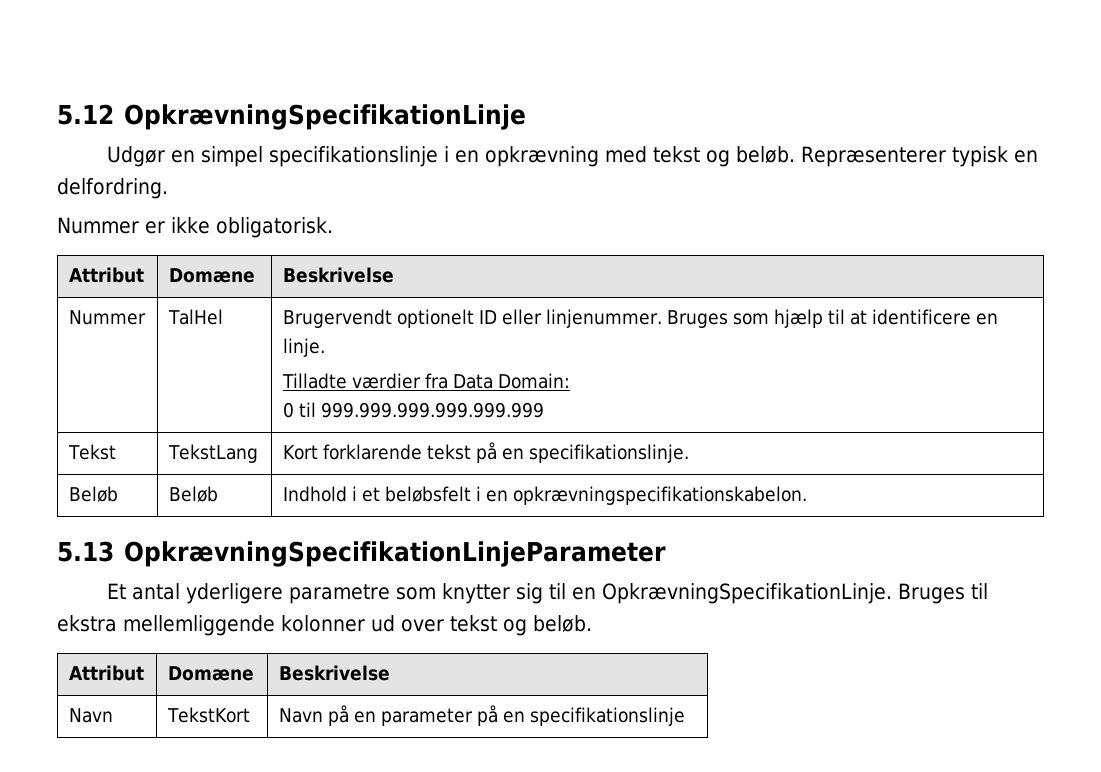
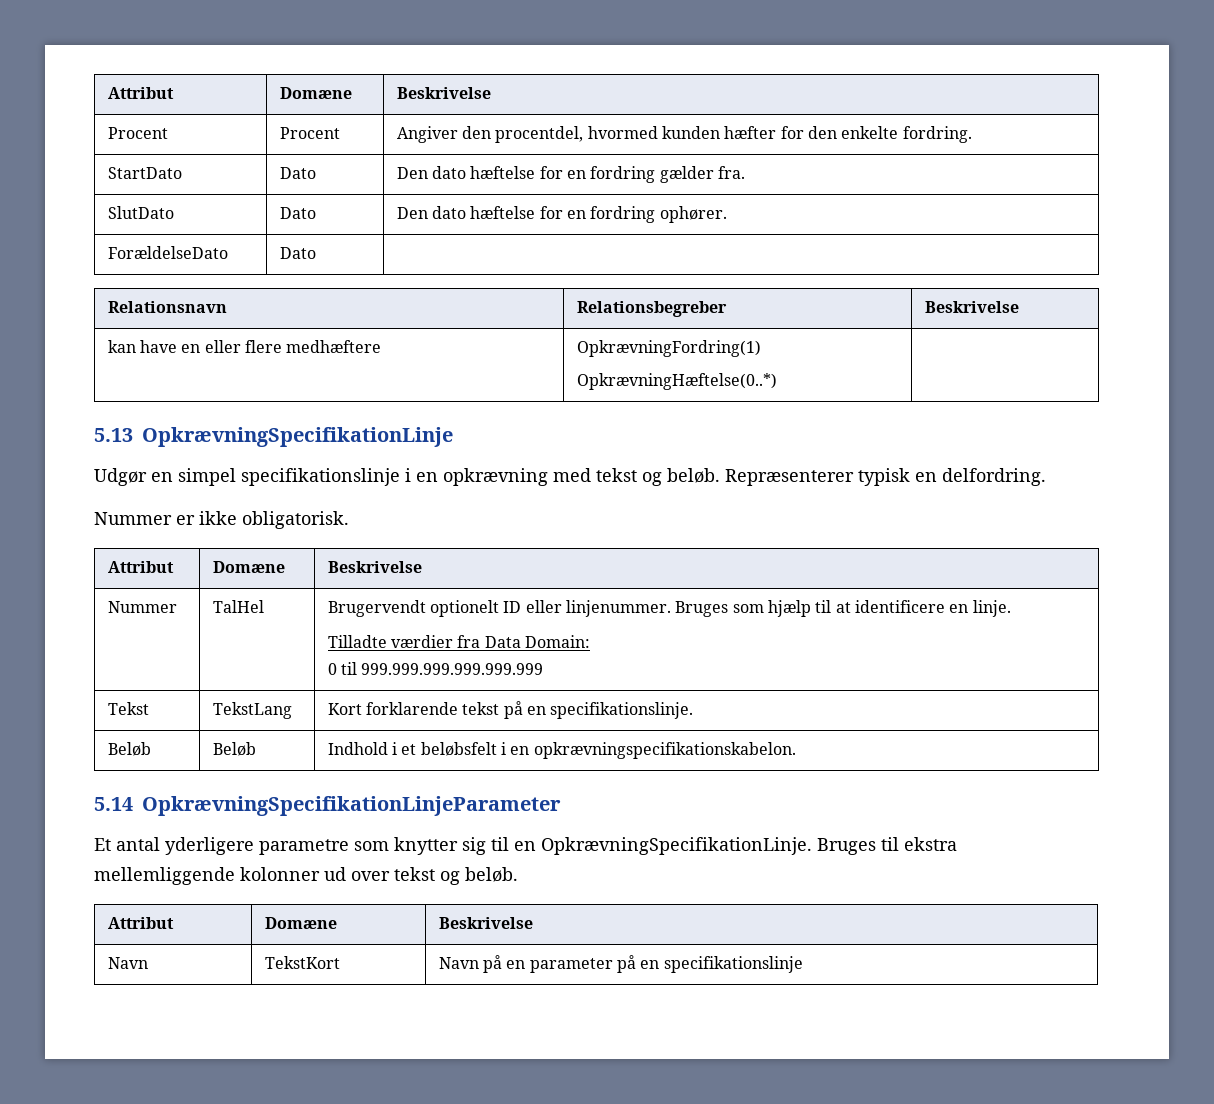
[57,104,114,125] 5.12 -> [107,87,174,99] [279,87,352,99] [396,87,491,99] [107,127,168,139] [279,127,340,139] [396,126,972,143] [107,167,182,179] [279,167,316,179] [396,166,746,183] [107,206,174,219] [279,207,316,219] [396,206,727,223] [107,246,228,259] [279,247,316,259] [107,301,227,313] [576,301,727,317] [924,301,1019,313] [107,340,382,353] [576,340,761,357] [576,373,777,390] [94,428,133,442] Attribut | Domæne | Beskrivelse // Procent | Procent | Angiver den procentdel, hvormed kunden hæfter for den enkelte fordring. // StartDato | Dato | Den dato hæftelse for en fordring gælder fra. // SlutDato | Dato | Den dato hæftelse for en fordring ophører. // ForældelseDato | Dato | // Relationsnavn | Relationsbegreber | Beskrivelse // kan have en eller flere medhæftere | OpkrævningFordring(1) // OpkrævningHæftelse(0..*) | // 5.13
[57,541,114,562] 5.13 -> [94,797,133,811] 5.14

